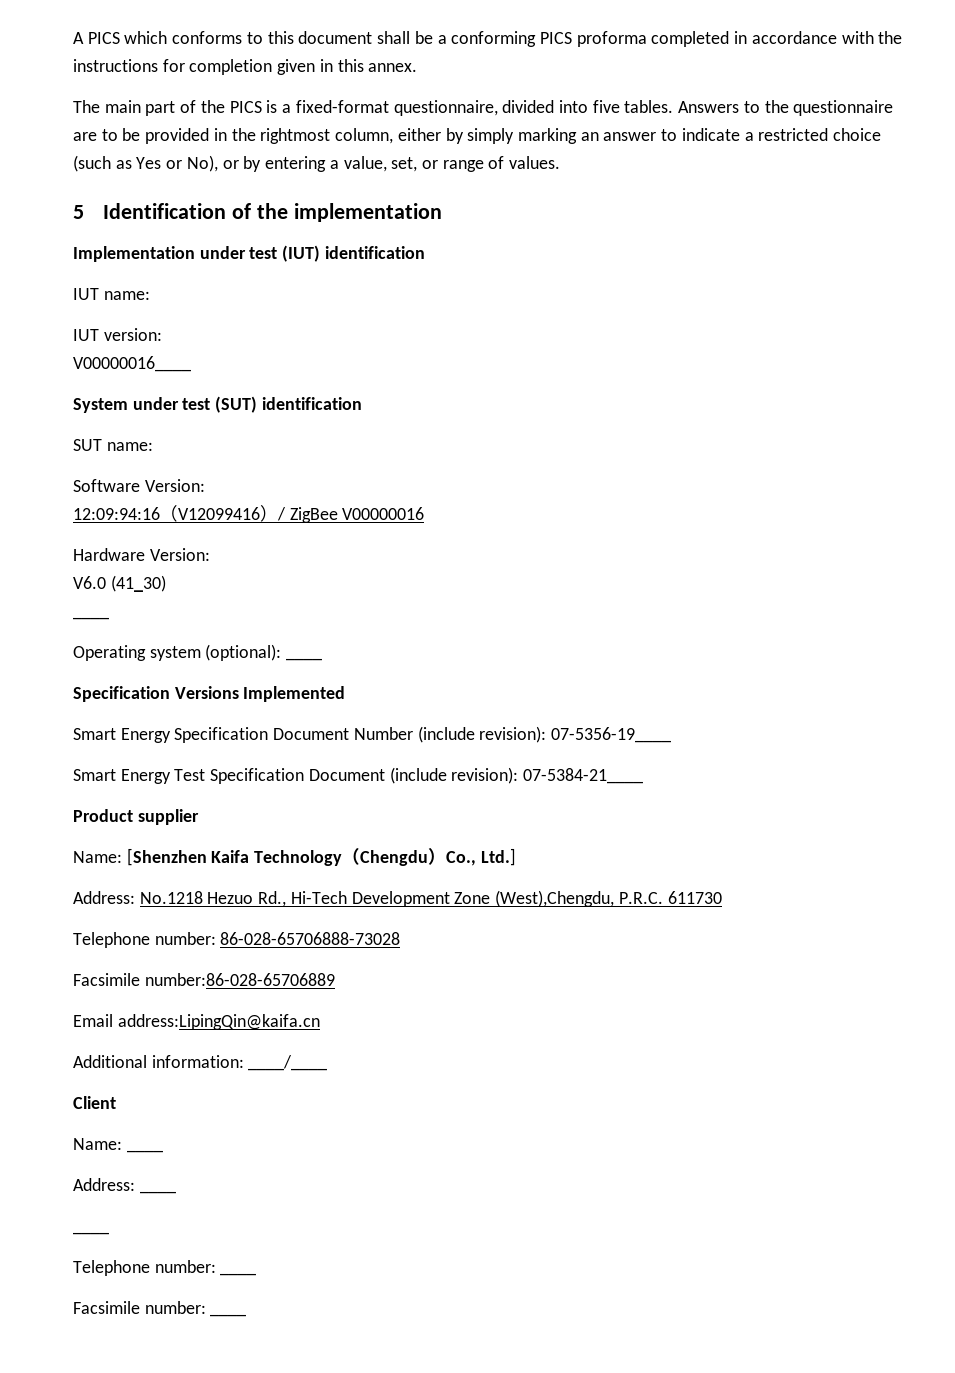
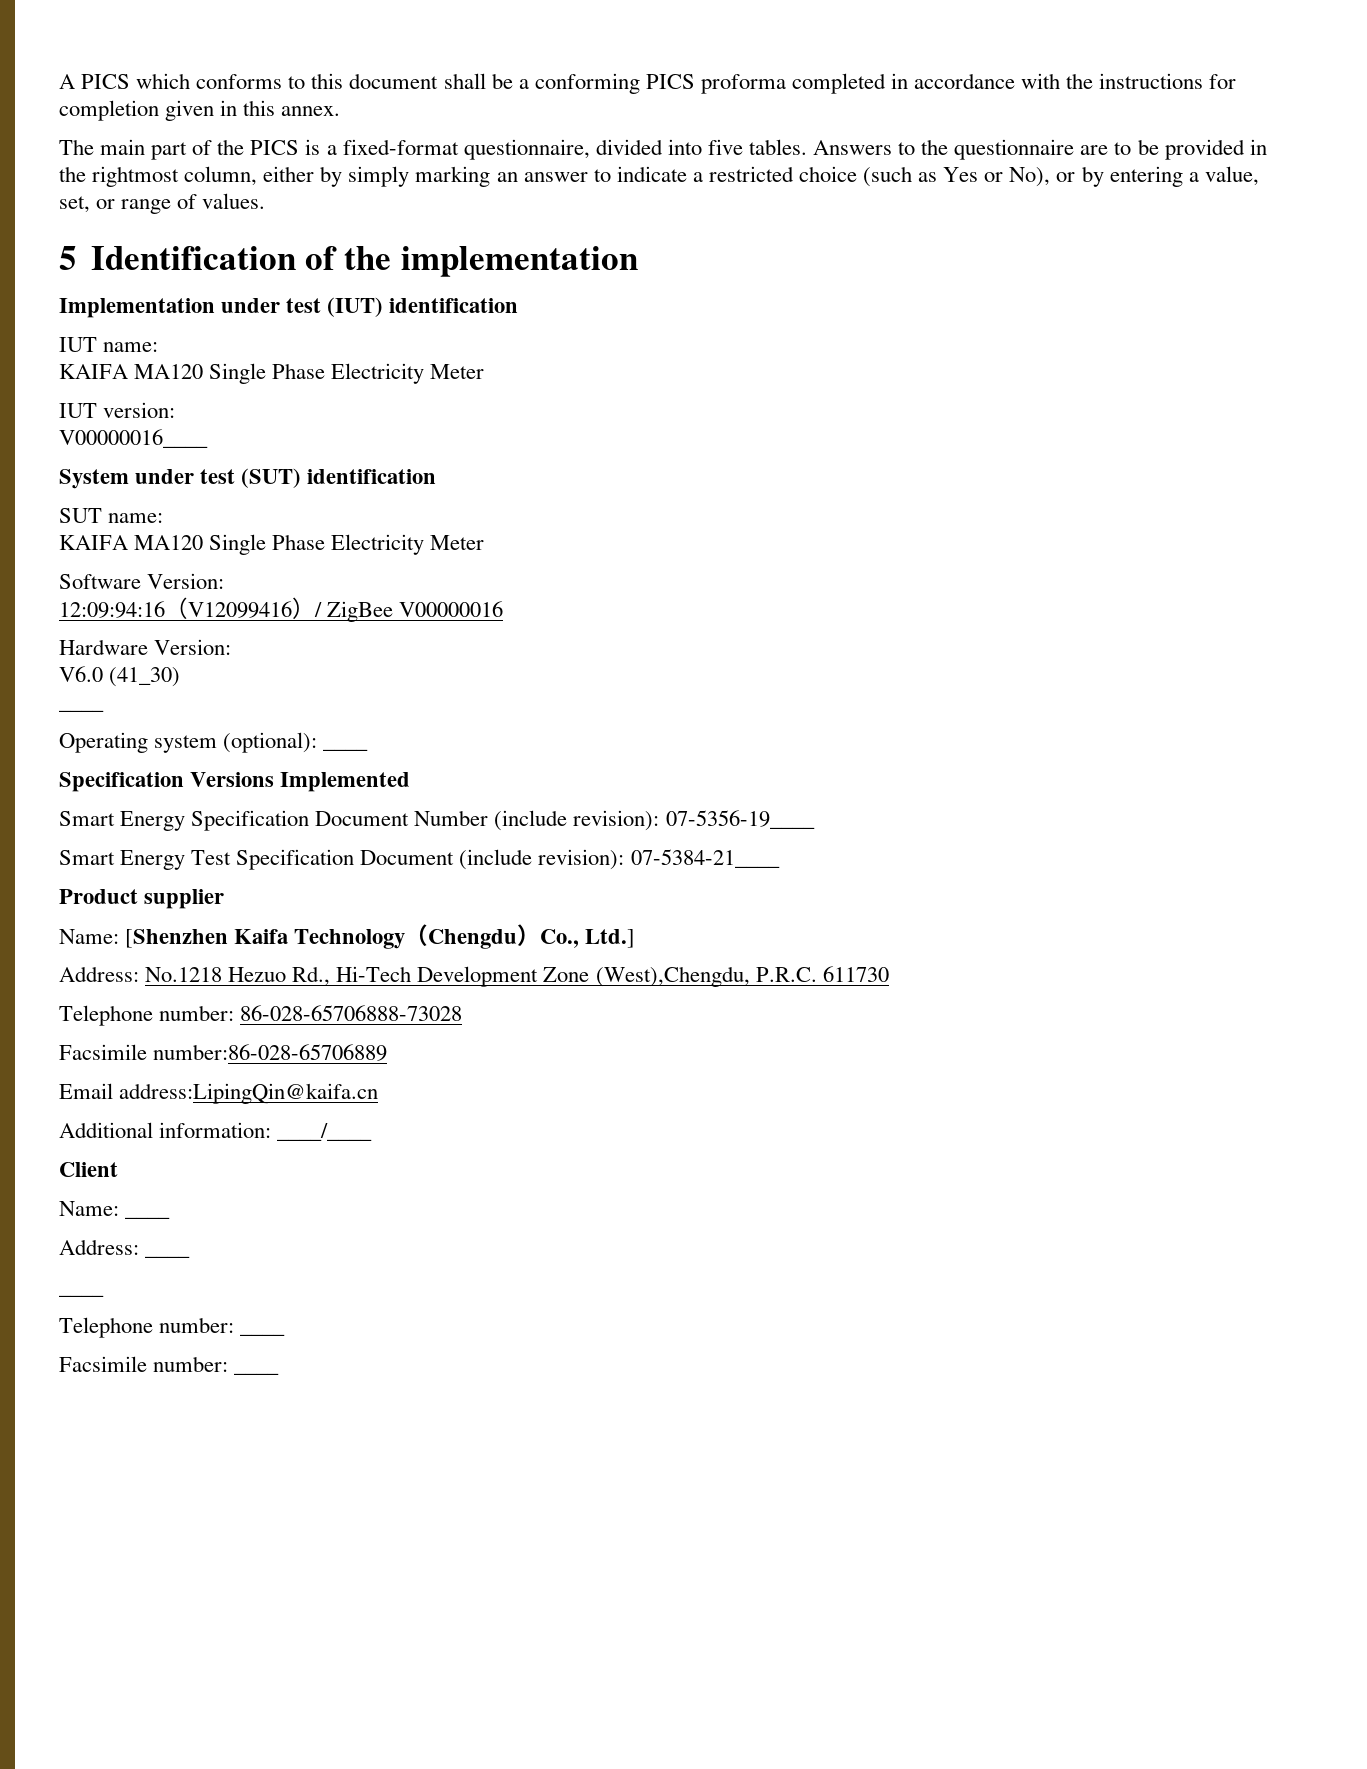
(150, 295) none -> [59,363,485,384] // KAIFA MA120 Single Phase Electricity Meter
(153, 446) none -> [59,534,485,555] // KAIFA MA120 Single Phase Electricity Meter

